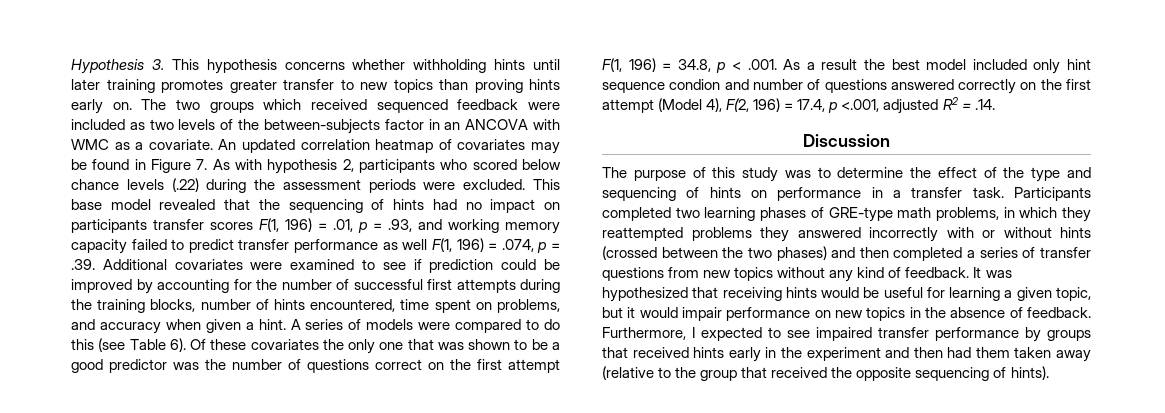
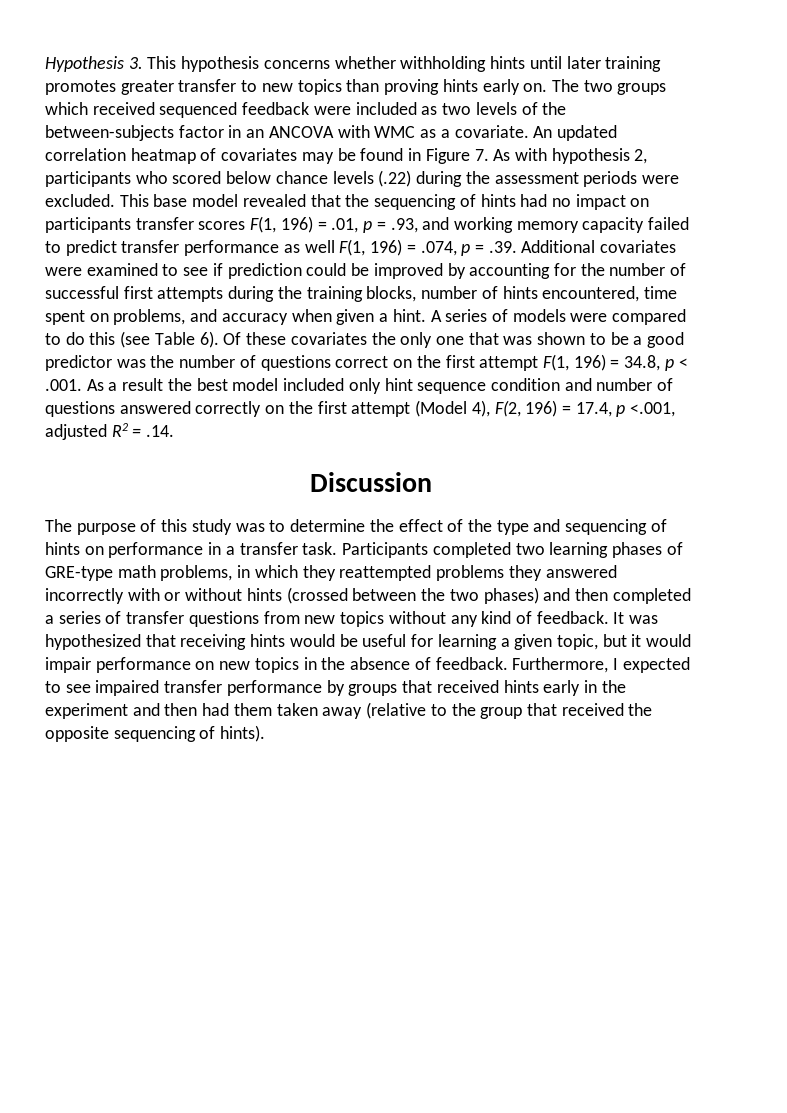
[669,79,721,90] condion -> [490,378,560,391] condition

